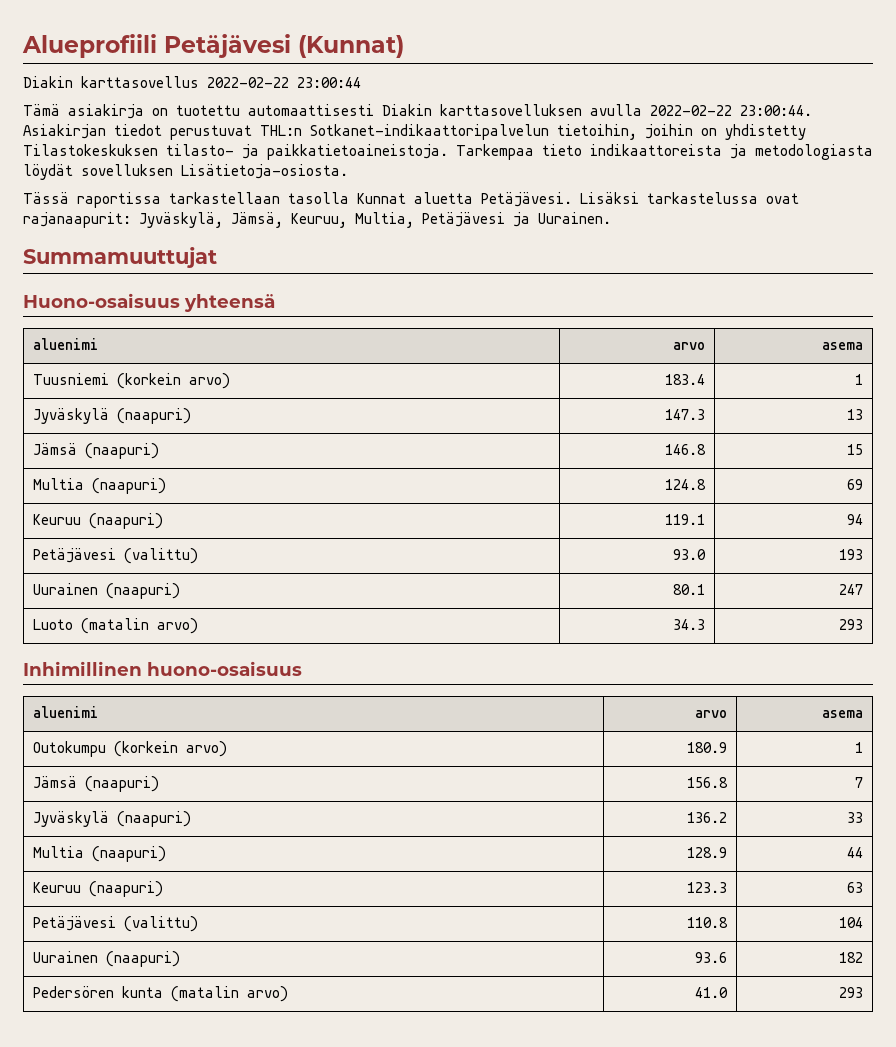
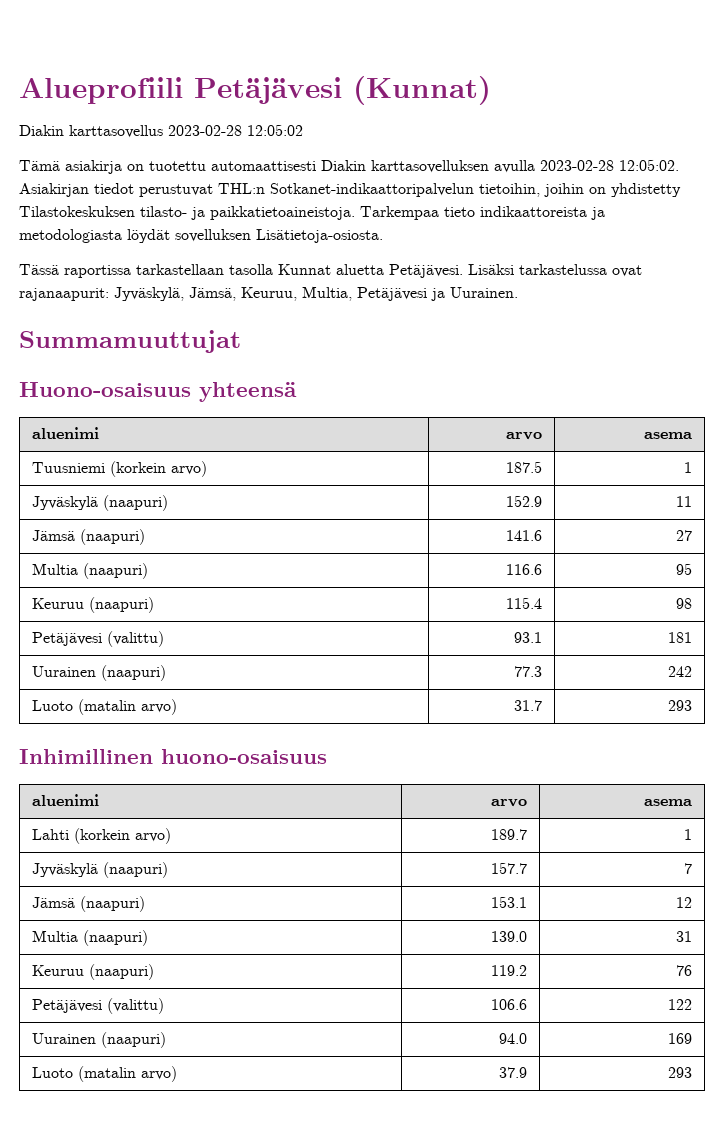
[207,77,361,88] 2022-02-22 23:00:44 -> [168,124,303,136] 2023-02-28 12:05:02
[650,105,812,116] 2022-02-22 23:00:44. -> [540,159,679,171] 2023-02-28 12:05:02.
[664,374,705,385] [854,374,863,385] [33,408,192,424] [664,409,705,420] [846,409,863,420] [33,443,160,459] [664,444,706,455] [846,444,863,455] [33,478,167,494] [664,479,706,490] [846,479,863,490] [33,513,164,529] [664,514,705,525] [846,514,863,525] [33,548,199,564] [672,549,706,560] [838,549,863,560] [33,583,181,599] [672,584,705,595] [838,584,863,595] [33,618,199,634] [672,619,705,630] 183.4 | 1 // Jyväskylä (naapuri) | 147.3 | 13 // Jämsä (naapuri) | 146.8 | 15 // Multia (naapuri) | 124.8 | 69 // Keuruu (naapuri) | 119.1 | 94 // Petäjävesi (valittu) | 93.0 | 193 // Uurainen (naapuri) | 80.1 | 247 // Luoto (matalin arvo) | 34.3 -> [506,461,543,473] [684,462,693,473] [31,495,168,511] [506,495,543,507] [676,496,693,507] [31,529,145,545] [506,530,543,541] [676,530,693,541] [31,563,148,579] [506,564,543,575] [676,563,693,575] [31,597,154,613] [506,597,543,609] [676,598,693,609] [31,631,164,647] [514,632,543,643] [668,632,693,643] [31,665,166,681] [514,666,543,677] [668,666,693,677] [31,699,177,715] [514,700,543,711] 187.5 | 1 // Jyväskylä (naapuri) | 152.9 | 11 // Jämsä (naapuri) | 141.6 | 27 // Multia (naapuri) | 116.6 | 95 // Keuruu (naapuri) | 115.4 | 98 // Petäjävesi (valittu) | 93.1 | 181 // Uurainen (naapuri) | 77.3 | 242 // Luoto (matalin arvo) | 31.7
[33,741,228,757] [686,742,727,753] [854,742,863,753] [33,776,160,792] [686,777,728,788] [854,777,863,788] [33,811,192,827] [686,812,727,823] [846,812,863,823] [33,846,167,862] [686,847,727,858] [846,847,863,858] [33,881,164,897] [686,882,727,893] [846,882,863,893] [33,916,199,932] [686,917,728,928] [838,917,863,928] [33,951,181,967] [694,952,727,963] [838,952,863,963] [33,986,289,1002] [694,987,728,998] Outokumpu (korkein arvo) | 180.9 | 1 // Jämsä (naapuri) | 156.8 | 7 // Jyväskylä (naapuri) | 136.2 | 33 // Multia (naapuri) | 128.9 | 44 // Keuruu (naapuri) | 123.3 | 63 // Petäjävesi (valittu) | 110.8 | 104 // Uurainen (naapuri) | 93.6 | 182 // Pedersören kunta (matalin arvo) | 41.0 -> [31,828,171,844] [491,829,528,840] [684,829,693,840] [31,862,168,878] [491,862,528,874] [684,863,693,874] [31,896,145,912] [491,896,528,908] [676,897,693,908] [31,930,148,946] [491,931,528,942] [676,931,693,942] [31,964,154,980] [491,965,528,976] [676,965,693,976] [31,998,164,1014] [491,999,528,1010] [668,999,693,1010] [31,1032,166,1048] [499,1033,528,1044] [668,1033,693,1044] [31,1066,177,1082] [499,1067,528,1078] Lahti (korkein arvo) | 189.7 | 1 // Jyväskylä (naapuri) | 157.7 | 7 // Jämsä (naapuri) | 153.1 | 12 // Multia (naapuri) | 139.0 | 31 // Keuruu (naapuri) | 119.2 | 76 // Petäjävesi (valittu) | 106.6 | 122 // Uurainen (naapuri) | 94.0 | 169 // Luoto (matalin arvo) | 37.9

